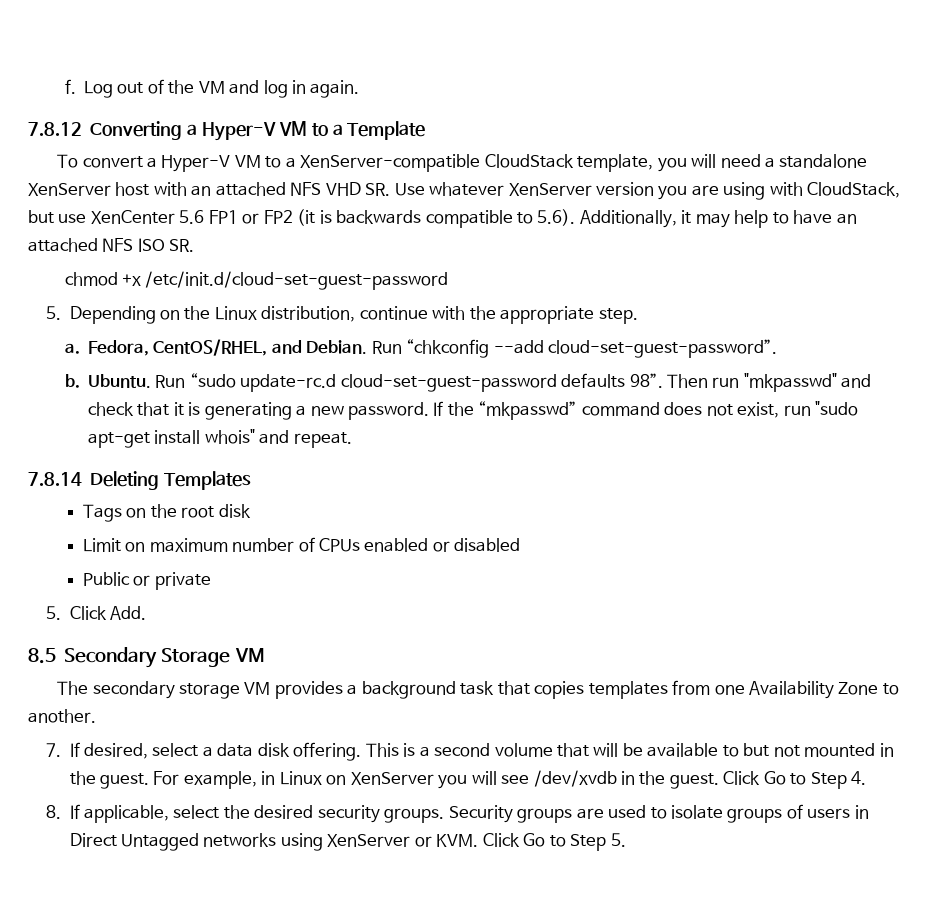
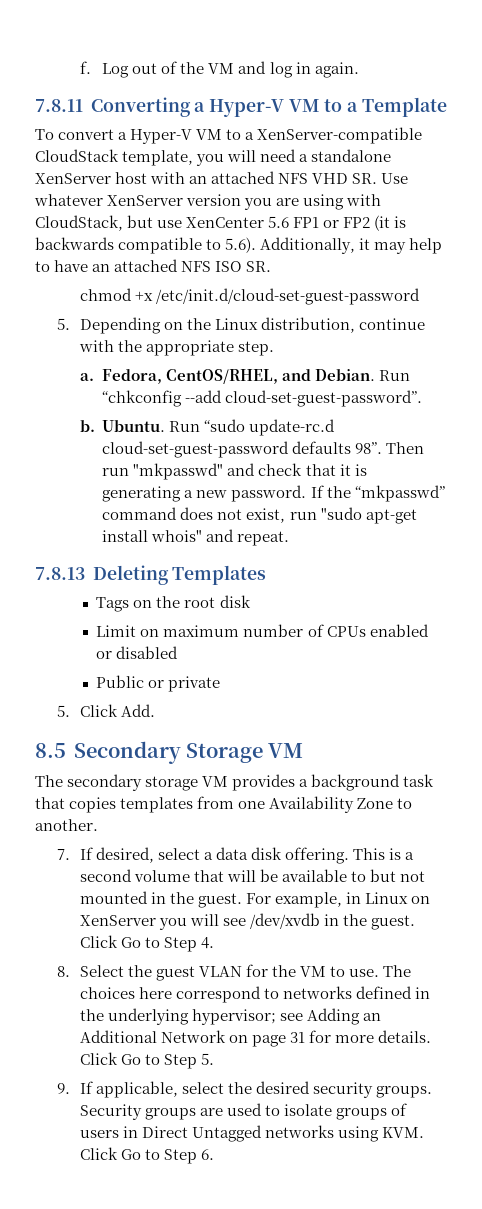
[28,122,82,136] 7.8.12 -> [35,99,83,112] 7.8.11
[28,472,82,486] 7.8.14 -> [35,567,85,580] 7.8.13
(62, 812) none -> [79,964,412,981] [79,986,431,1003] [79,1008,382,1025] [79,1030,432,1047] [79,1052,215,1069] [57,1083,71,1094] Select the guest VLAN for the VM to use. The choices here correspond to networks defined in the underlying hypervisor; see Adding an Additional Network on page 31 for more details. Click Go to Step 5. // 9.
[327,834,432,847] XenServer or -> (380, 1134) none
[610,833,626,847] 5. -> [201,1149,215,1160] 6.

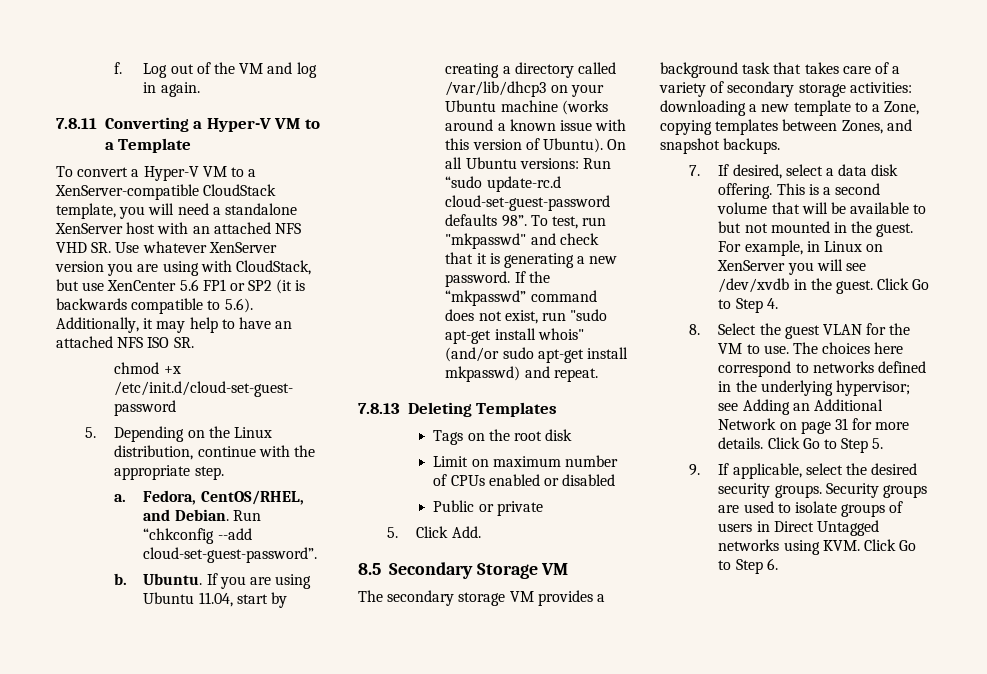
[343,217,371,228] FP2 -> [248,280,273,291] SP2
(166, 426) none -> [206,573,312,589] [143,592,288,608] [445,62,617,78] [445,81,604,97] [445,100,608,115] [445,119,627,131] [445,138,627,153] [445,157,579,169] If you are using Ubuntu 11.04, start by creating a directory called /var/lib/dhcp3 on your Ubuntu machine (works around a known issue with this version of Ubuntu). On all Ubuntu versions:
[386,442,425,454] Then -> [530,215,579,229] To test,
(203, 536) none -> [445,347,629,363] [445,366,521,382] (and/or sudo apt-get install mkpasswd)
[69,796,413,813] [35,819,98,831] copies templates from one Availability Zone to another. -> [804,62,901,74] [659,81,912,97] [660,100,920,116] [660,119,912,135] [660,138,781,154] takes care of a variety of secondary storage activities: downloading a new template to a Zone, copying templates between Zones, and snapshot backups.

